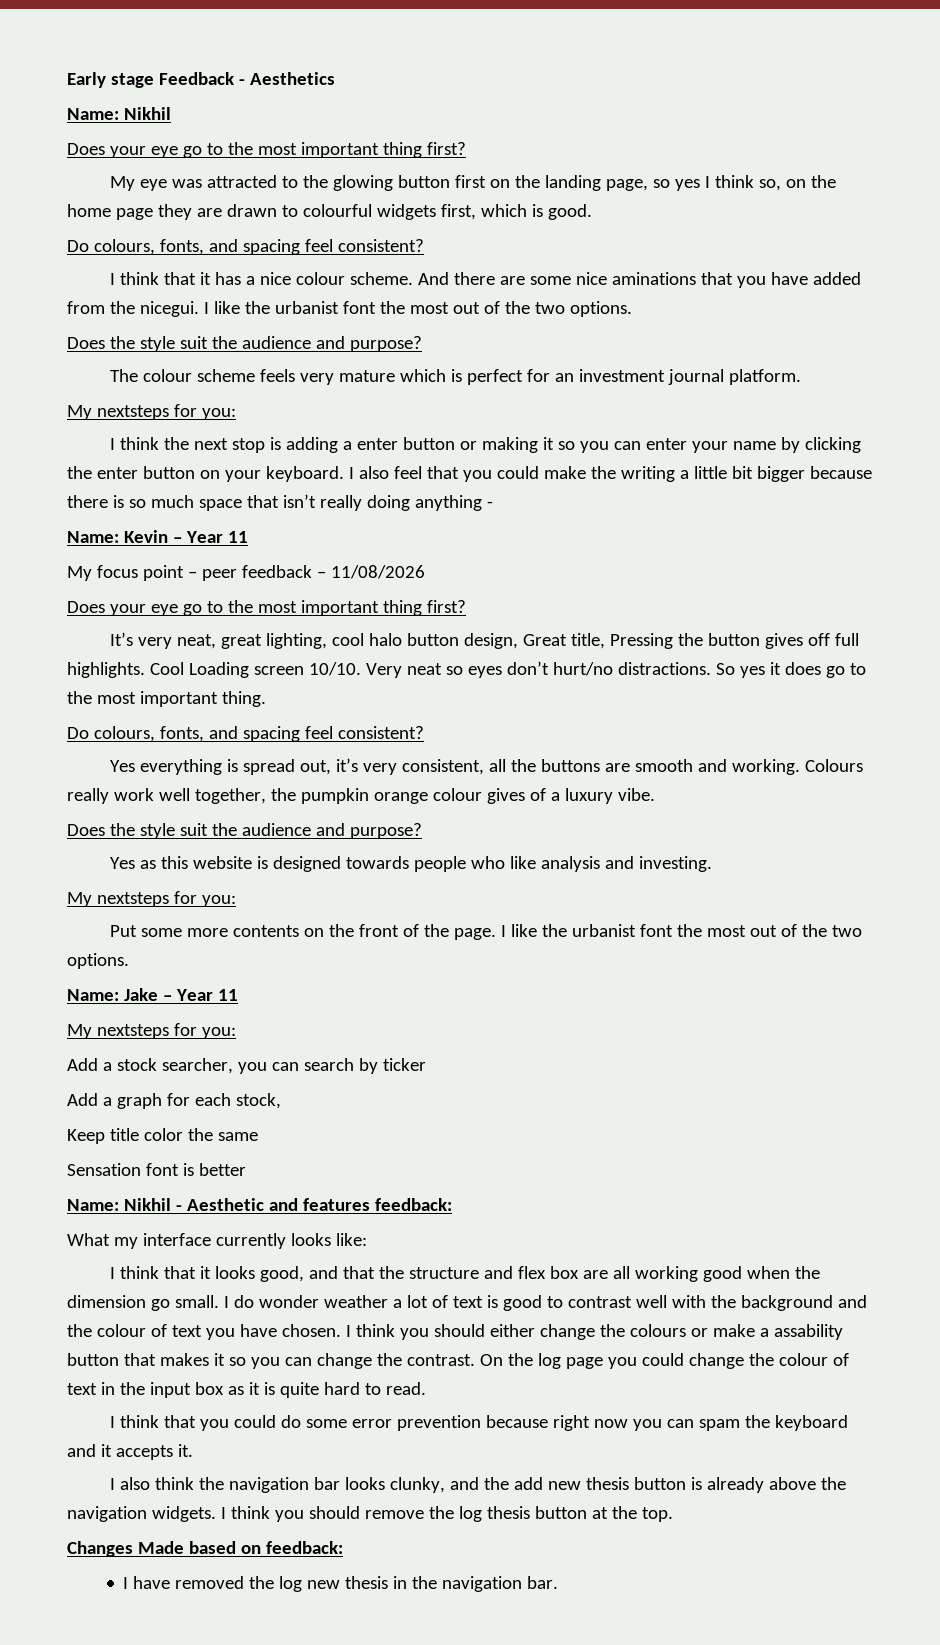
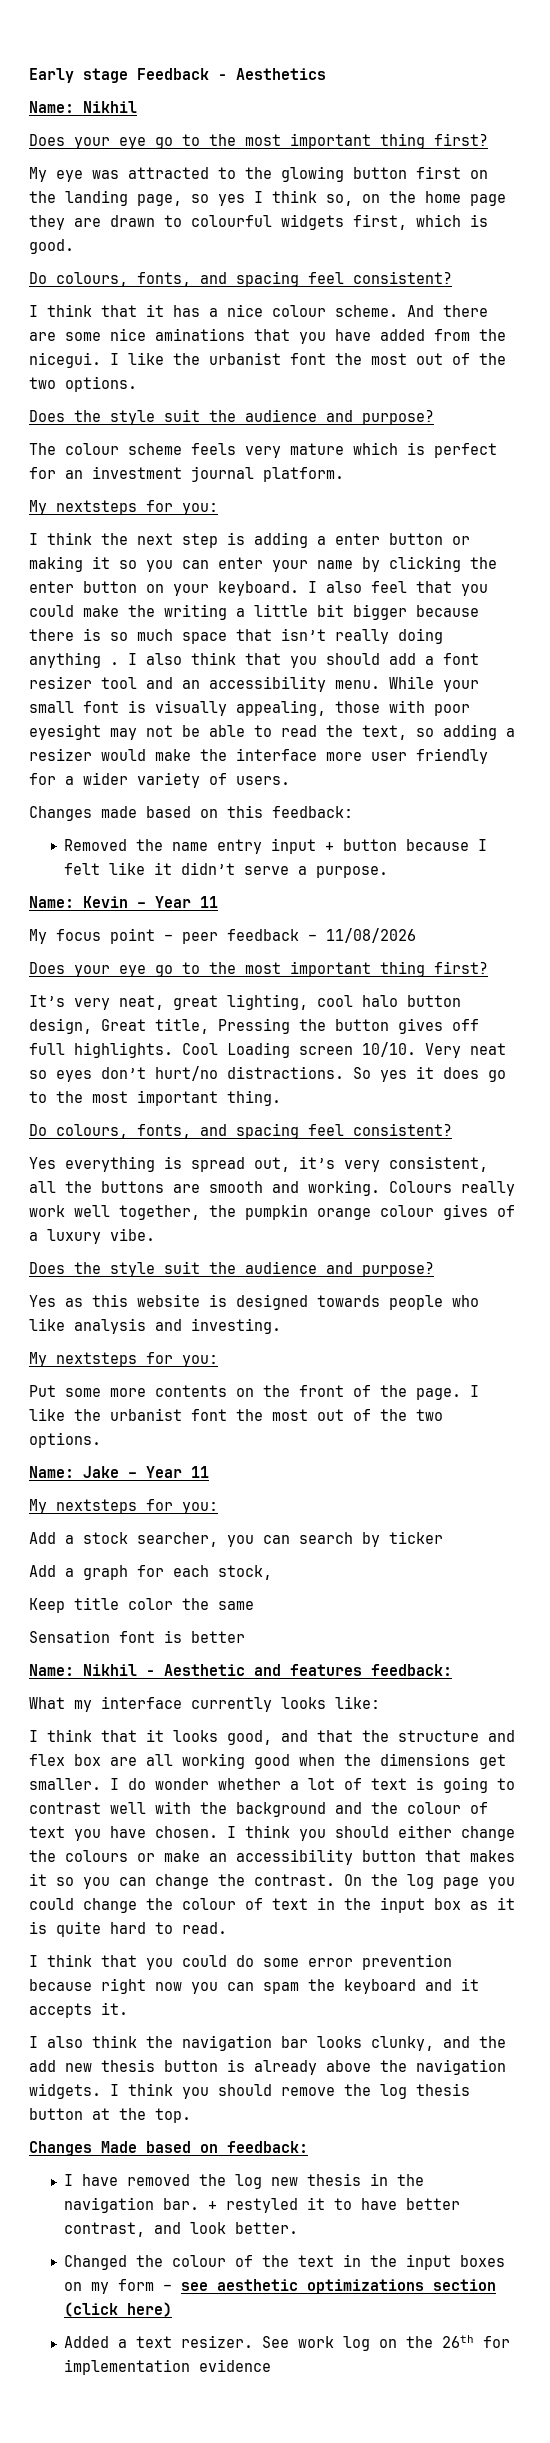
[232,438,266,453] stop -> [182,533,218,548] step
[486,501,493,508] - -> [110,652,479,668] [29,676,479,692] [29,700,470,716] [29,724,515,740] [29,748,488,764] [29,772,290,788] [29,805,353,821] [64,838,488,854] [64,862,389,878] . I also think that you should add a font resizer tool and an accessibility menu. While your small font is visually appealing, those with poor eyesight may not be able to read the text, so adding a resizer would make the interface more user friendly for a wider variety of users. // Changes made based on this feedback: // Removed the name entry input + button because I felt like it didn’t serve a purpose.
[67,1295,219,1311] dimension go small. -> [380,1753,506,1769] [29,1778,101,1790] dimensions get smaller.
[323,1295,388,1308] weather -> [218,1778,281,1790] whether
[502,1295,542,1311] good -> [443,1777,488,1793] going
[759,1324,843,1340] a assability -> [209,1849,353,1865] an accessibility
(559, 1582) none -> [208,2197,461,2213] [64,2222,299,2237] [64,2254,506,2270] [64,2279,497,2294] [64,2302,173,2317] [64,2335,511,2351] [64,2359,272,2375] + restyled it to have better contrast, and look better. // Changed the colour of the text in the input boxes on my form – see aesthetic optimizations section (click here) // Added a text resizer. See work log on the 26th for implementation evidence

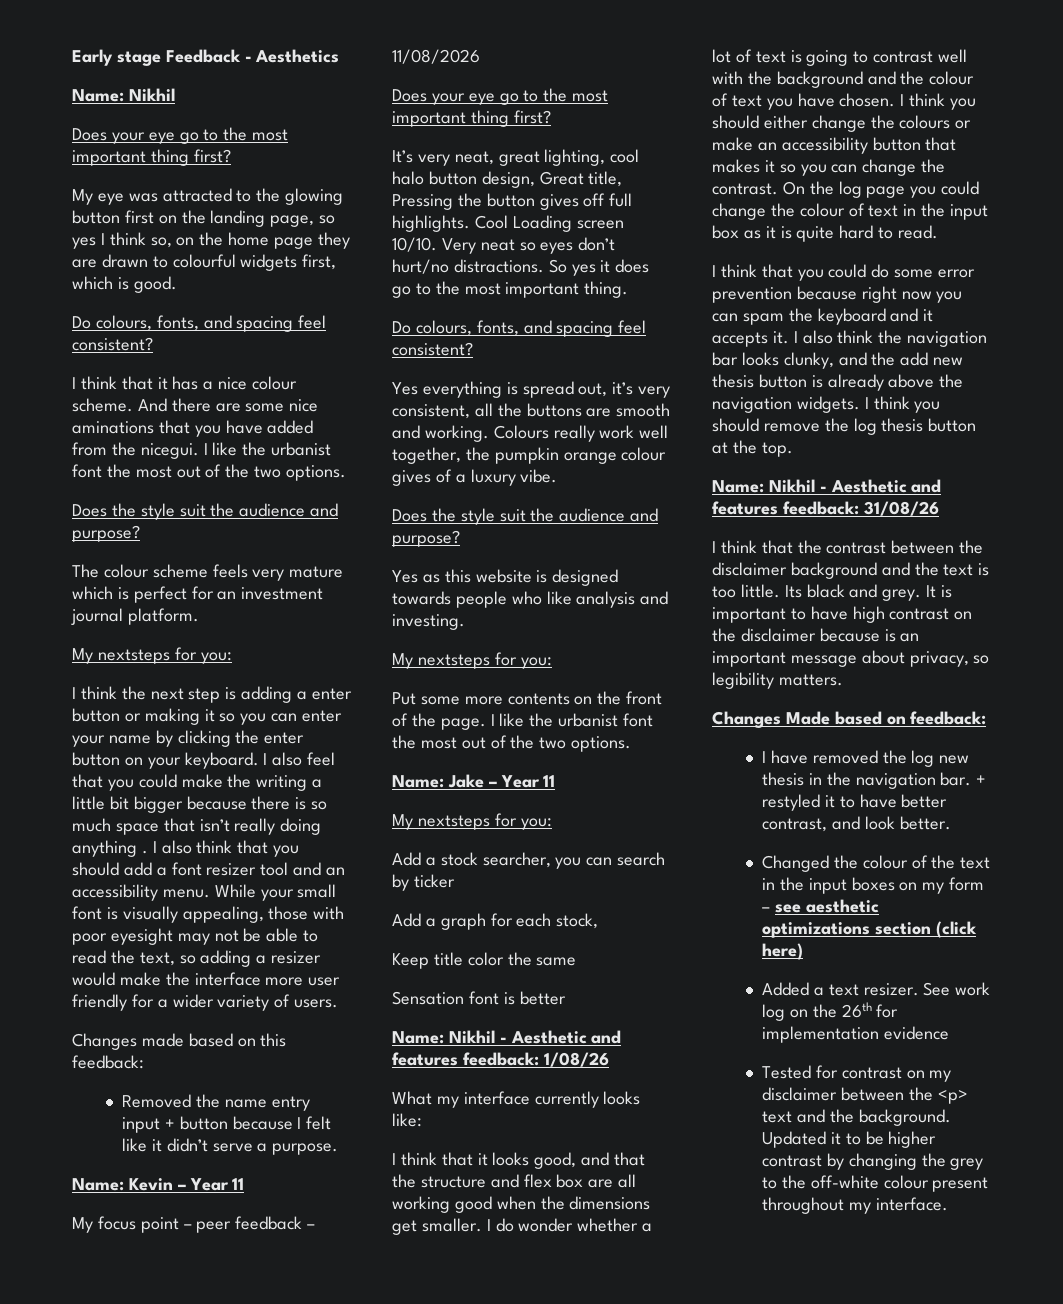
(452, 1670) none -> [543,1052,609,1067] 1/08/26
(128, 2008) // -> (789, 337) none
(191, 2115) none -> [712,479,942,493] [712,501,939,516] [712,540,984,554] [712,562,990,579] [712,584,953,601] [712,606,973,623] [712,628,920,642] [712,650,990,667] [712,672,843,689] // Name: Nikhil - Aesthetic and features feedback: 31/08/26 // I think that the contrast between the disclaimer background and the text is too little. Its black and grey. It is important to have high contrast on the disclaimer because is an important message about privacy, so legibility matters.
(272, 2365) none -> [761,1065,952,1082] [761,1087,968,1104] [761,1109,951,1126] [761,1131,937,1148] [761,1153,984,1170] [761,1175,989,1192] [761,1197,948,1214] // Tested for contrast on my disclaimer between the <p> text and the background. Updated it to be higher contrast by changing the grey to the off-white colour present throughout my interface.

